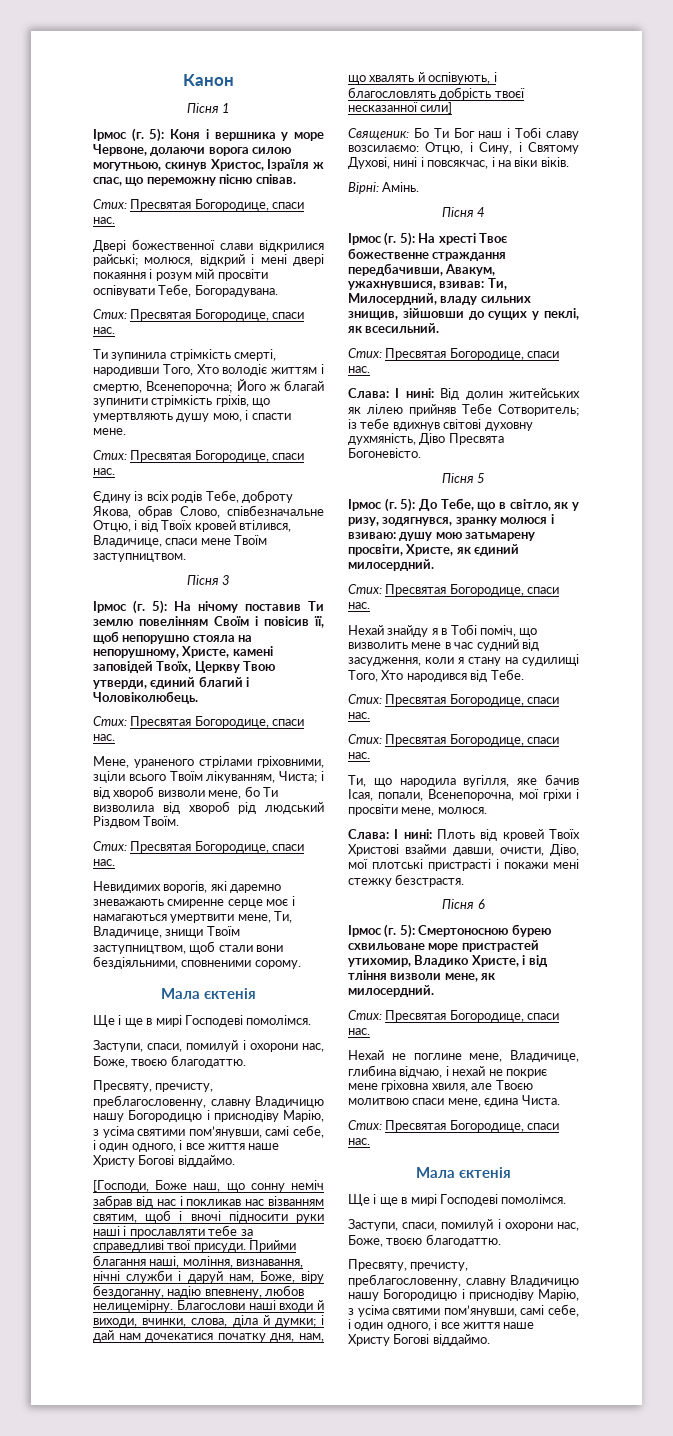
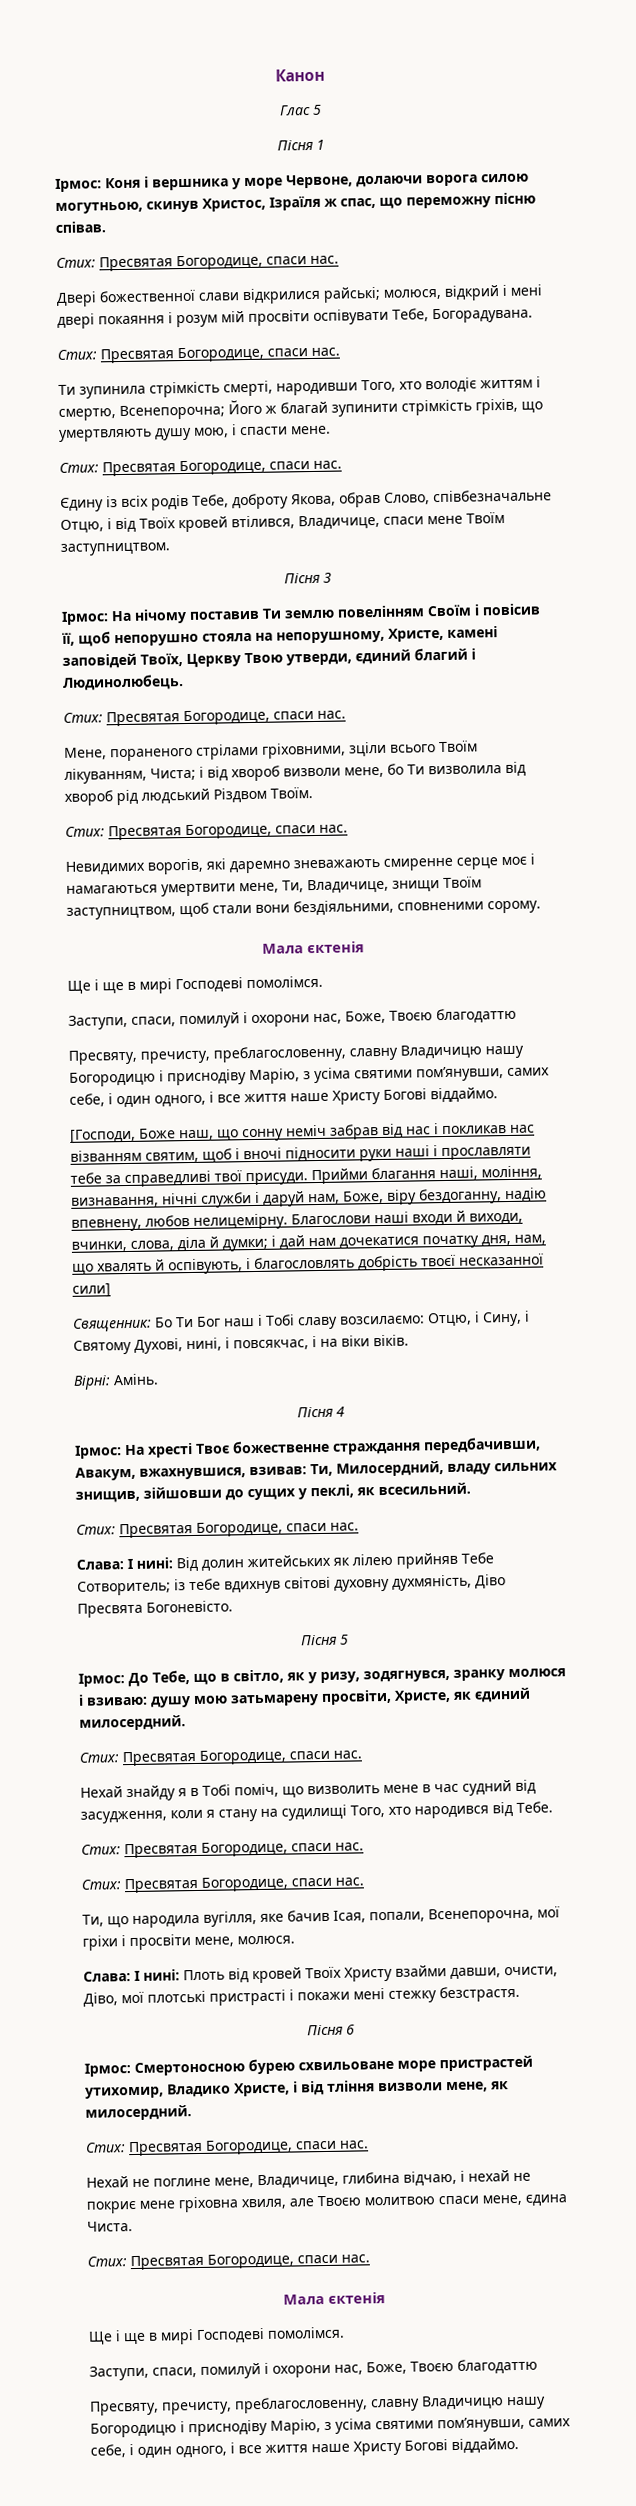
(234, 80) none -> [278,104,322,116] // Глас 5
[93,128,165,142] Ірмос (г. 5): -> [55,178,102,192] Ірмос:
[196,364,219,374] Хто -> [399,381,422,390] хто
[93,600,167,614] Ірмос (г. 5): -> [61,611,109,625] Ірмос:
[93,691,198,704] Чоловіколюбець. -> [62,674,184,691] Людинолюбець.
[134,759,194,768] ураненого -> [110,747,193,762] пораненого
[131,1055,246,1068] твоєю благодаттю. -> [389,1007,517,1024] Твоєю благодаттю
[265,1126,290,1136] самі -> [507,1067,550,1077] самих
[348,128,409,140] Священик: -> [73,1317,152,1332] Священник:
[393,157,418,167] нині -> [186,1337,222,1352] нині,
[348,232,415,246] Ірмос (г. 5): -> [74,1445,122,1459] Ірмос:
[348,281,436,290] ужахнувшися, -> [139,1467,246,1480] вжахнувшися,
[348,498,416,512] Ірмос (г. 5): -> [78,1673,125,1687] Ірмос:
[381,670,404,680] Хто -> [388,1806,411,1815] хто
[348,844,399,856] Христові -> [344,1966,393,1982] Христу
[348,924,415,938] Ірмос (г. 5): -> [84,2063,131,2077] Ірмос:
[386,1234,501,1247] твоєю благодаттю. -> [410,2358,538,2374] Твоєю благодаттю
[520,1305,545,1315] самі -> [528,2418,571,2427] самих

